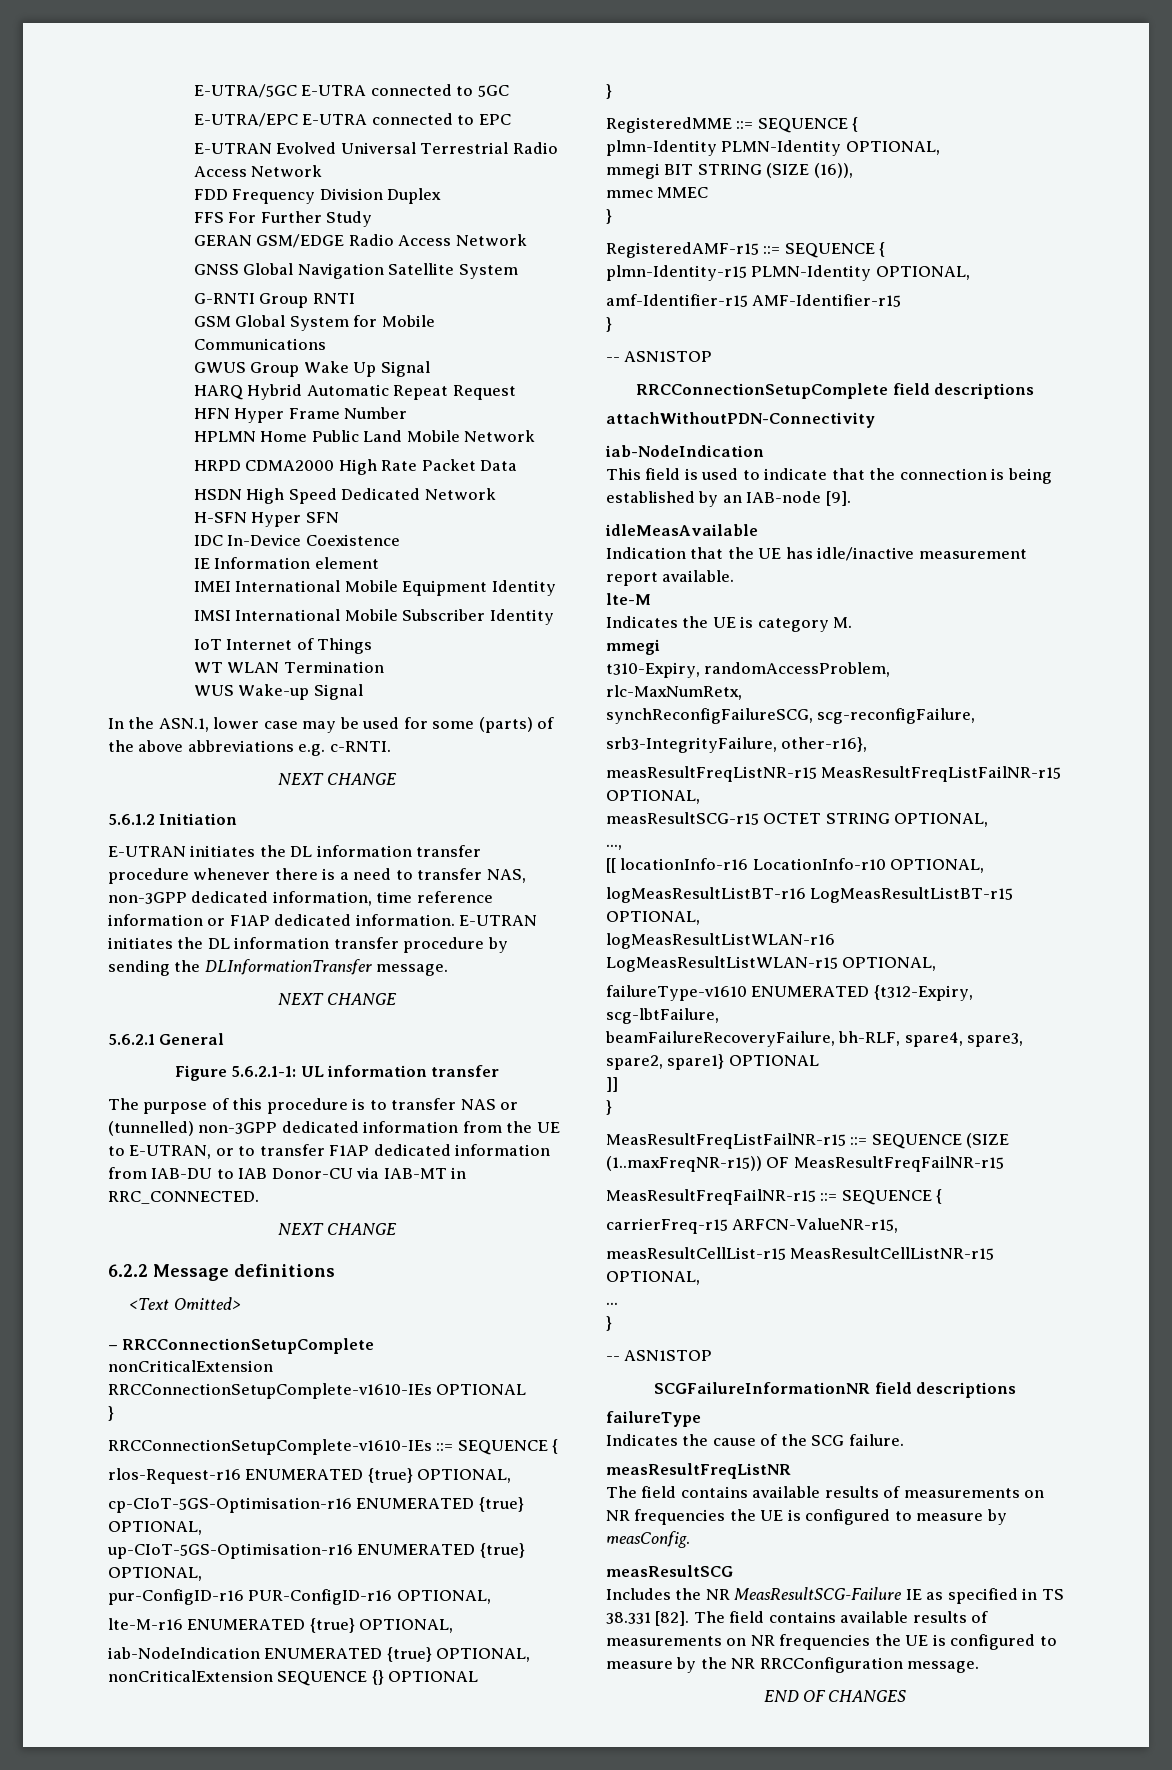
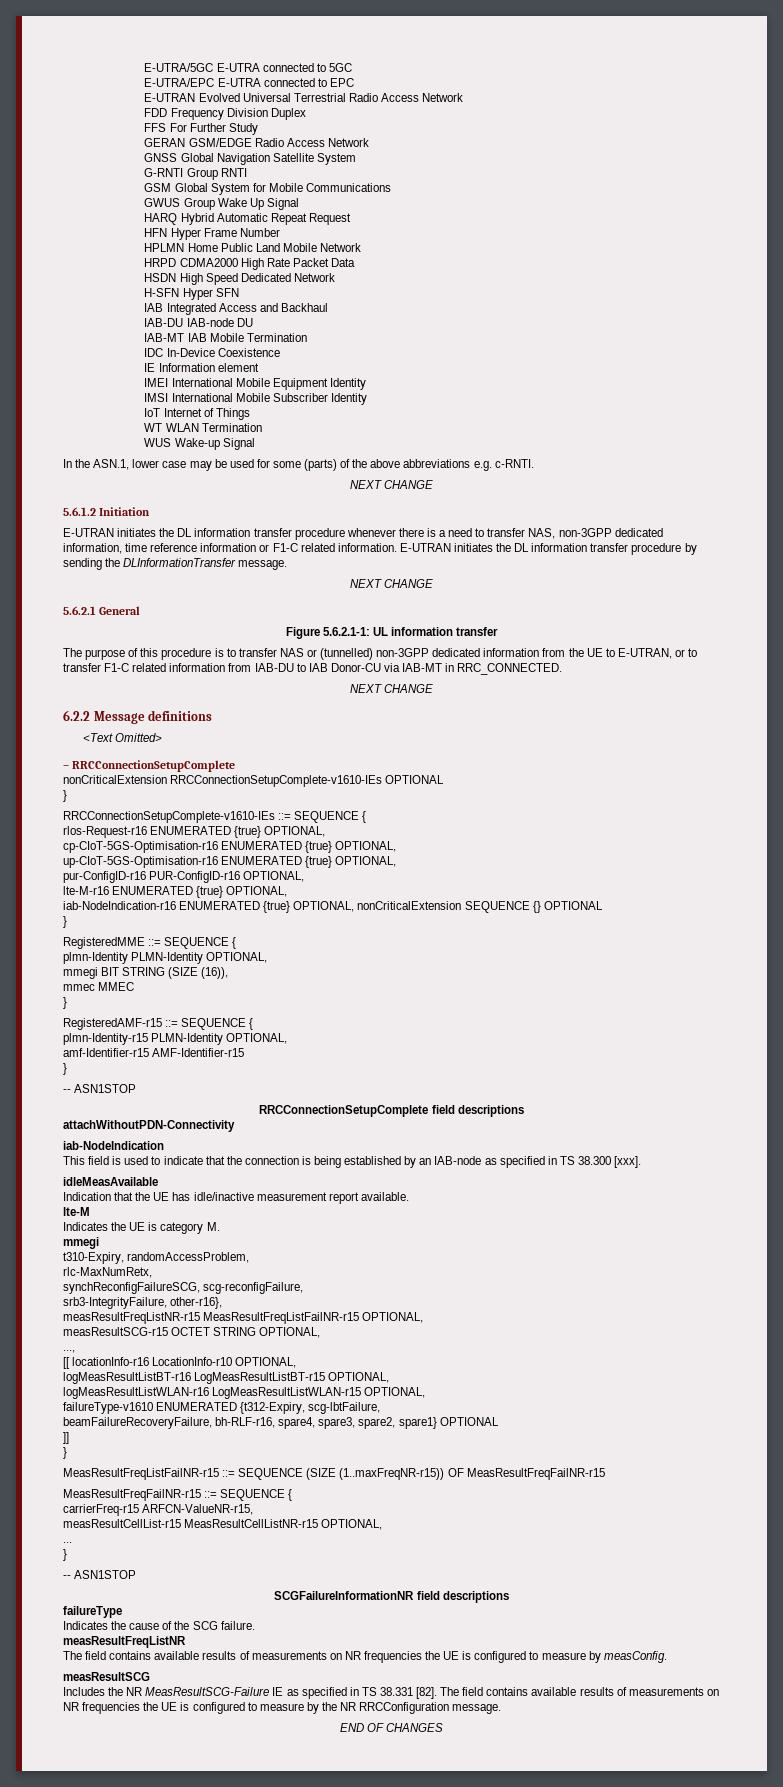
(339, 517) none -> [144,303,328,315] [144,318,253,327] [144,333,307,342] // IAB Integrated Access and Backhaul // IAB-DU IAB-node DU // IAB-MT IAB Mobile Termination
[229,914,352,926] F1AP dedicated -> [272,543,335,552] F1-C related
[329,1144,451,1156] F1AP dedicated -> [104,663,167,672] F1-C related
[108,1647,260,1659] iab-NodeIndication -> [63,901,176,910] iab-NodeIndication-r16
[825,491,851,506] [9]. -> [484,1156,642,1168] as specified in TS 38.300 [xxx].
[838,1031,901,1046] bh-RLF, -> [215,1417,276,1428] bh-RLF-r16,

